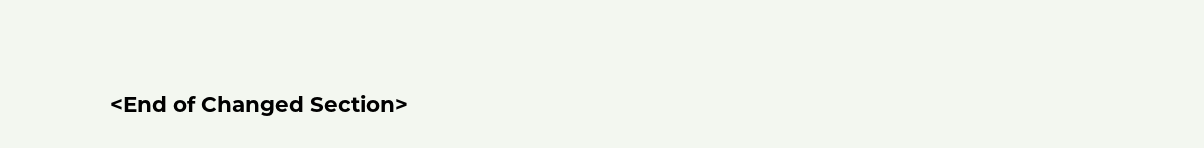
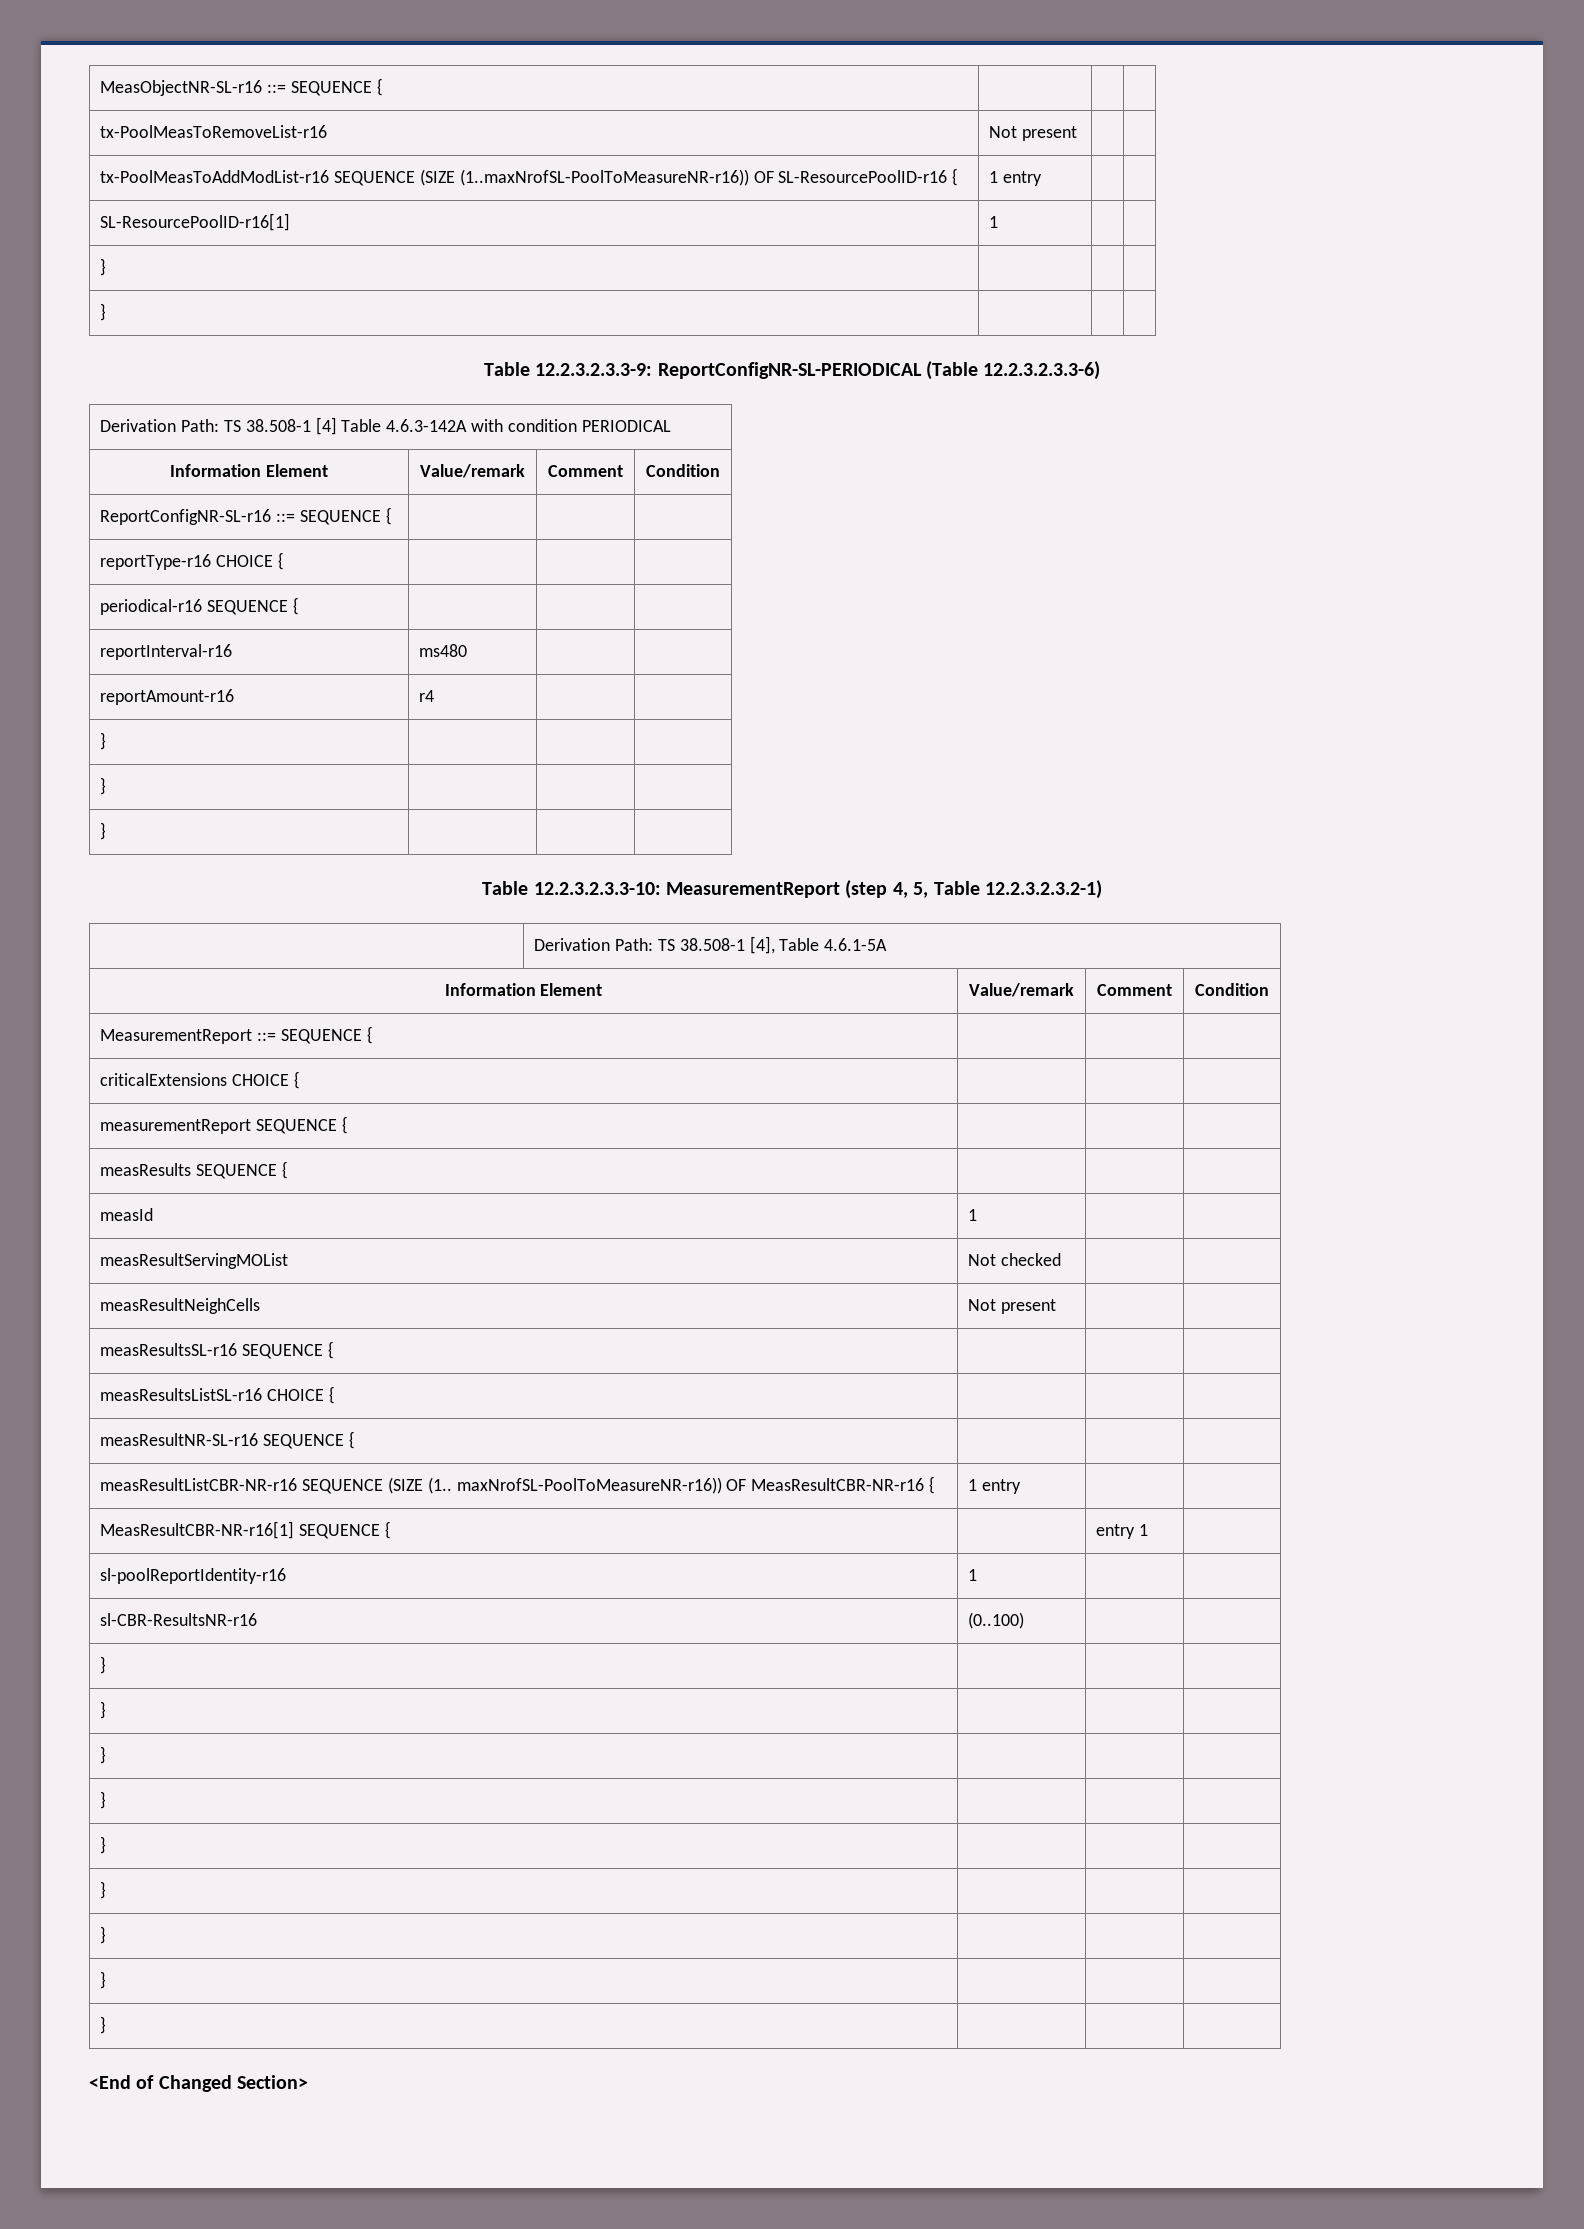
(110, 104) none -> [100,78,383,96] [100,125,328,138] [989,126,1077,141] [100,168,959,186] [989,171,1042,186] [100,213,291,231] [989,216,999,228] [100,258,107,276] [100,303,107,321] [483,361,1101,380] [100,417,671,435] [170,464,328,477] [420,464,525,478] [548,465,623,477] [646,464,720,477] [100,507,392,525] [100,552,284,570] [100,597,299,615] [100,644,233,660] [419,644,468,657] [100,689,235,705] [419,690,435,702] [100,732,107,750] [100,777,107,795] [100,822,107,840] [482,880,1102,899] [534,936,888,954] [444,983,603,996] [969,983,1074,997] [1097,984,1172,996] [1195,983,1269,996] [100,1026,373,1044] [100,1071,300,1089] [100,1116,348,1134] [100,1161,288,1179] [100,1208,154,1221] [968,1209,978,1221] [100,1253,289,1269] [968,1253,1061,1266] [100,1298,261,1314] [968,1299,1056,1314] [100,1341,334,1359] [100,1386,335,1404] [100,1431,355,1449] [100,1476,936,1494] [968,1479,1021,1494] [100,1521,391,1539] [1096,1524,1148,1539] [100,1568,287,1584] [968,1569,978,1581] [100,1613,258,1626] [968,1612,1025,1629] [100,1656,107,1674] [100,1701,107,1719] [100,1746,107,1764] [100,1791,107,1809] [100,1836,107,1854] [100,1881,107,1899] [100,1926,107,1944] [100,1971,107,1989] [100,2016,107,2034] MeasObjectNR-SL-r16 ::= SEQUENCE { | | | // tx-PoolMeasToRemoveList-r16 | Not present | | // tx-PoolMeasToAddModList-r16 SEQUENCE (SIZE (1..maxNrofSL-PoolToMeasureNR-r16)) OF SL-ResourcePoolID-r16 { | 1 entry | | // SL-ResourcePoolID-r16[1] | 1 | | // } | | | // } | | | // Table 12.2.3.2.3.3-9: ReportConfigNR-SL-PERIODICAL (Table 12.2.3.2.3.3-6) // Derivation Path: TS 38.508-1 [4] Table 4.6.3-142A with condition PERIODICAL // Information Element | Value/remark | Comment | Condition // ReportConfigNR-SL-r16 ::= SEQUENCE { | | | // reportType-r16 CHOICE { | | | // periodical-r16 SEQUENCE { | | | // reportInterval-r16 | ms480 | | // reportAmount-r16 | r4 | | // } | | | // } | | | // } | | | // Table 12.2.3.2.3.3-10: MeasurementReport (step 4, 5, Table 12.2.3.2.3.2-1) // | Derivation Path: TS 38.508-1 [4], Table 4.6.1-5A // Information Element | Value/remark | Comment | Condition // MeasurementReport ::= SEQUENCE { | | | // criticalExtensions CHOICE { | | | // measurementReport SEQUENCE { | | | // measResults SEQUENCE { | | | // measId | 1 | | // measResultServingMOList | Not checked | | // measResultNeighCells | Not present | | // measResultsSL-r16 SEQUENCE { | | | // measResultsListSL-r16 CHOICE { | | | // measResultNR-SL-r16 SEQUENCE { | | | // measResultListCBR-NR-r16 SEQUENCE (SIZE (1.. maxNrofSL-PoolToMeasureNR-r16)) OF MeasResultCBR-NR-r16 { | 1 entry | | // MeasResultCBR-NR-r16[1] SEQUENCE { | | entry 1 | // sl-poolReportIdentity-r16 | 1 | | // sl-CBR-ResultsNR-r16 | (0..100) | | // } | | | // } | | | // } | | | // } | | | // } | | | // } | | | // } | | | // } | | | // } | | | //

